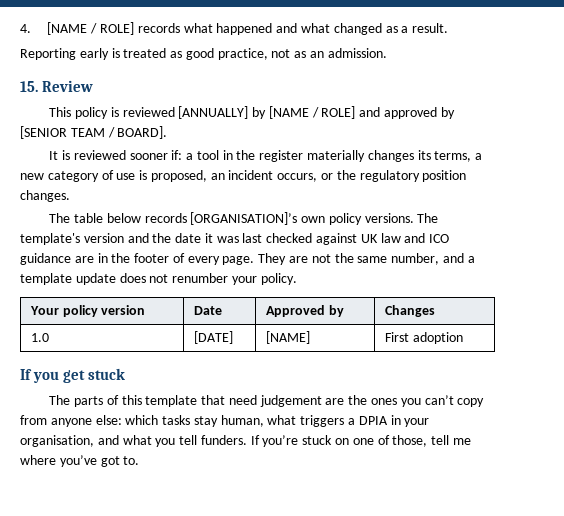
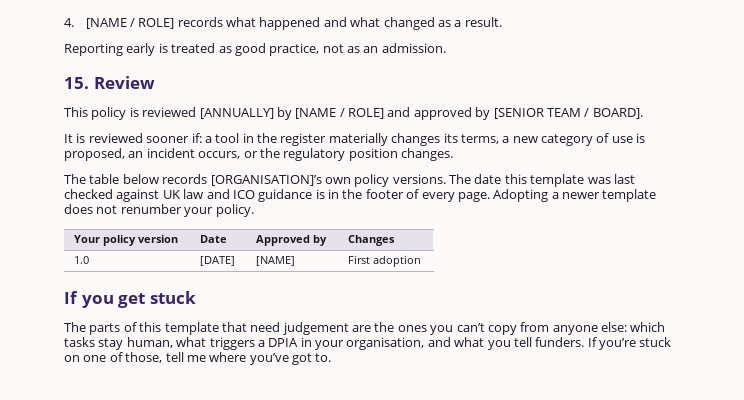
[20,233,213,245] template's version and the date it -> [474,174,585,187] date this template
[74,256,94,263] are -> [315,189,325,199] is
[258,253,475,265] [20,273,116,285] They are not the same number, and a template update -> [493,189,657,202] Adopting a newer template

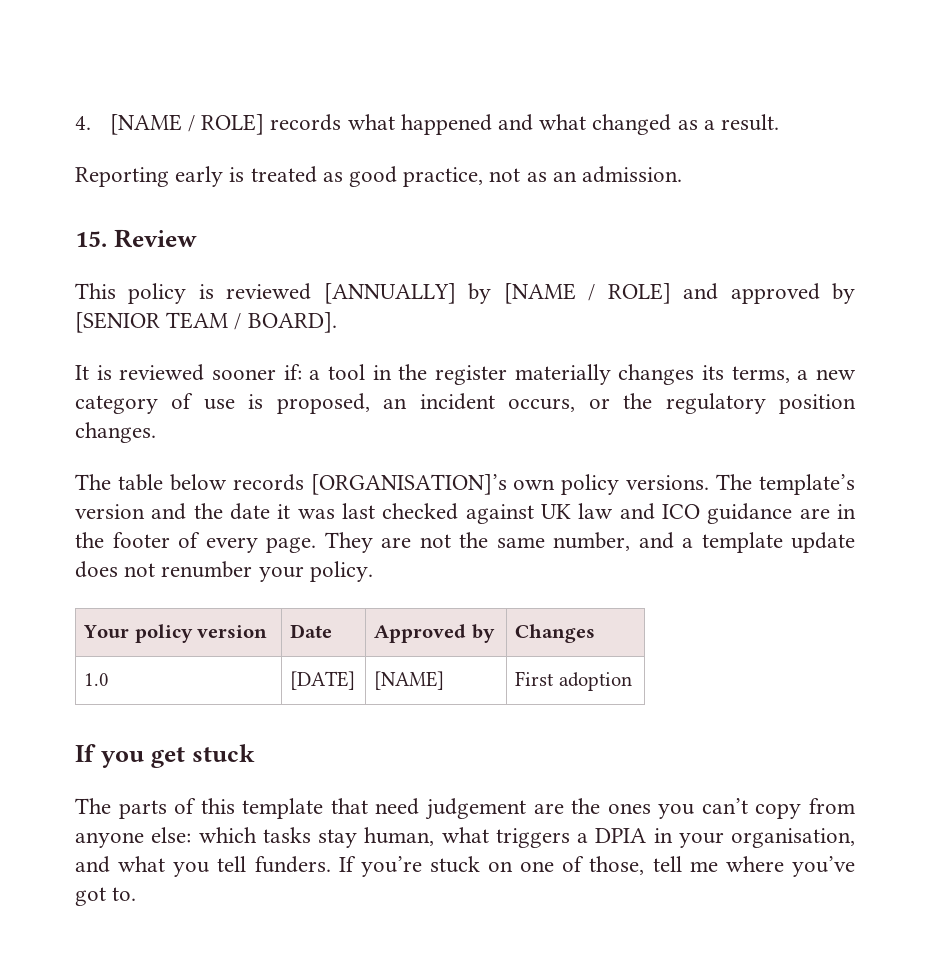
[474,174,585,187] date this template -> [759,474,855,495] [75,503,291,520] template’s version and the date it
[315,189,325,199] is -> [799,508,830,519] are
[493,189,657,202] Adopting a newer template -> [324,532,855,553] They are not the same number, and a template update

